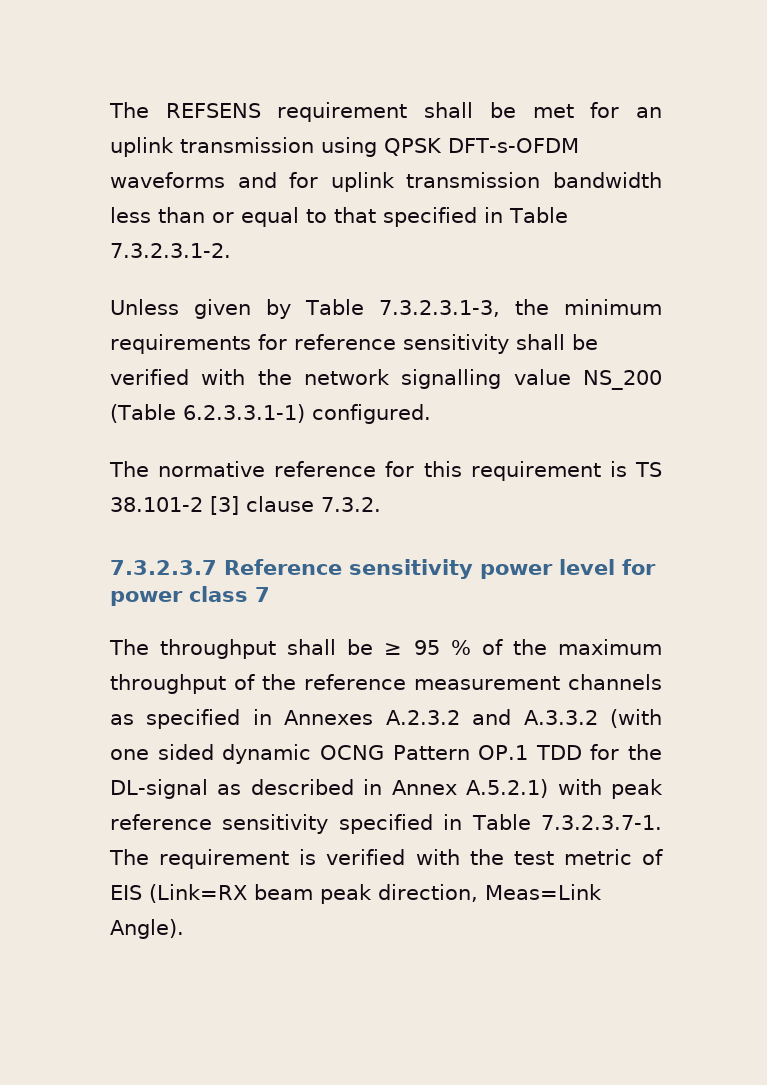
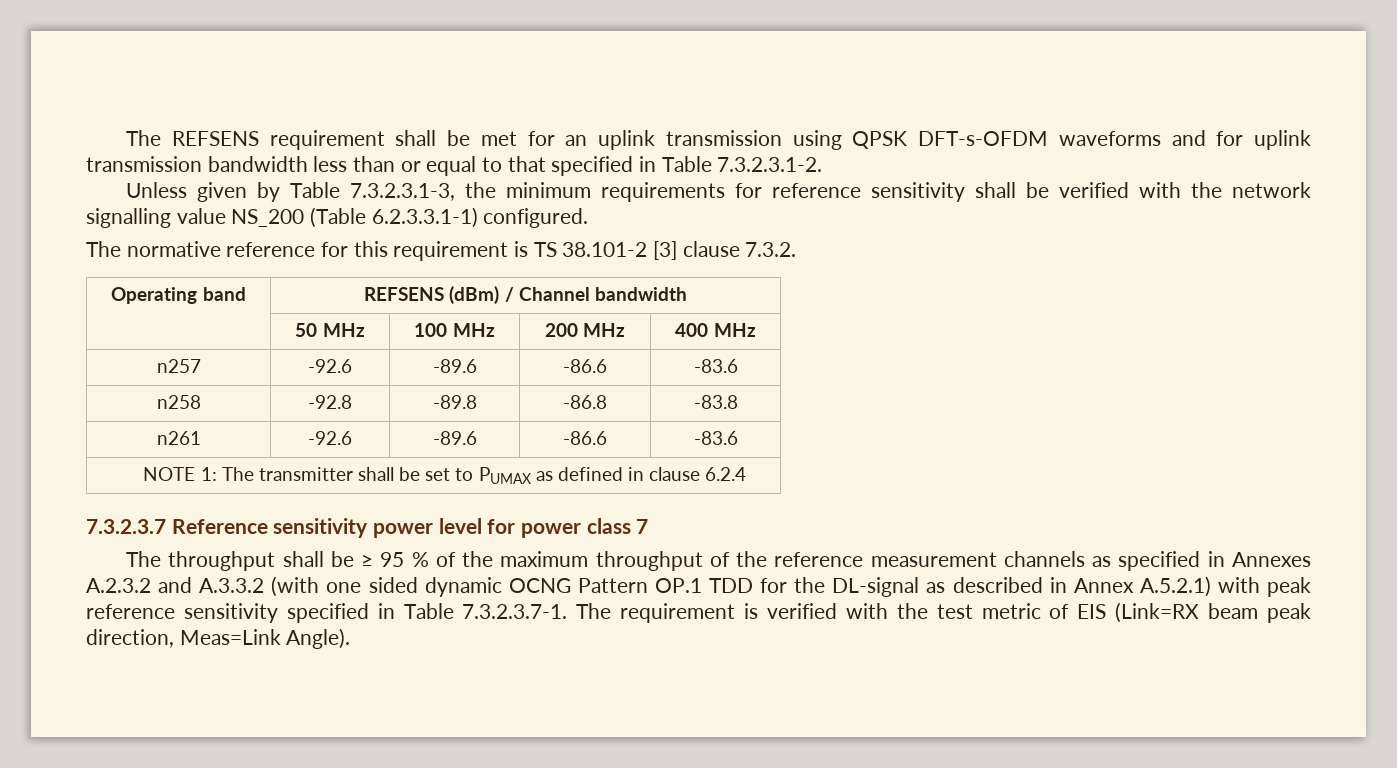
(381, 504) none -> [111,287,246,304] [364,286,687,304] [295,323,365,337] [414,323,495,337] [544,323,626,337] [675,323,756,337] [156,359,201,373] [308,359,352,373] [432,359,477,373] [563,359,607,373] [693,359,738,373] [156,395,201,409] [308,395,352,409] [432,395,477,409] [563,395,607,409] [693,395,738,409] [156,431,201,445] [308,431,352,445] [432,431,477,445] [563,431,607,445] [693,431,738,445] [143,467,747,484] // Operating band | REFSENS (dBm) / Channel bandwidth // | 50 MHz | 100 MHz | 200 MHz | 400 MHz // n257 | -92.6 | -89.6 | -86.6 | -83.6 // n258 | -92.8 | -89.8 | -86.8 | -83.8 // n261 | -92.6 | -89.6 | -86.6 | -83.6 // NOTE 1: The transmitter shall be set to PUMAX as defined in clause 6.2.4

